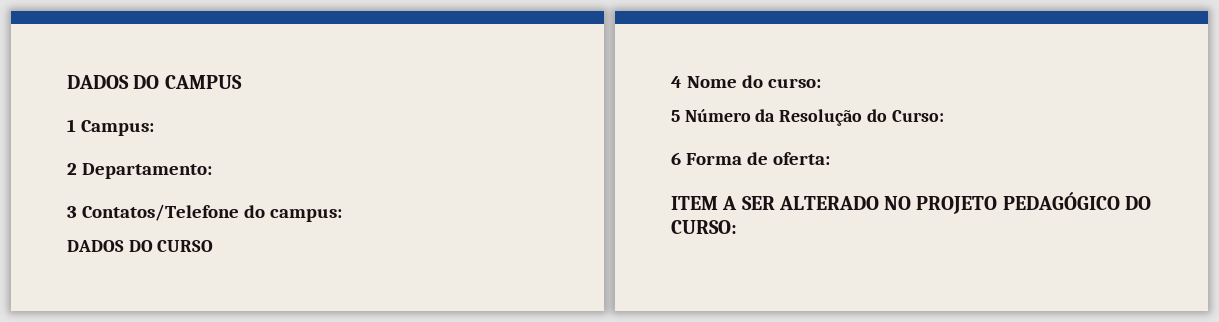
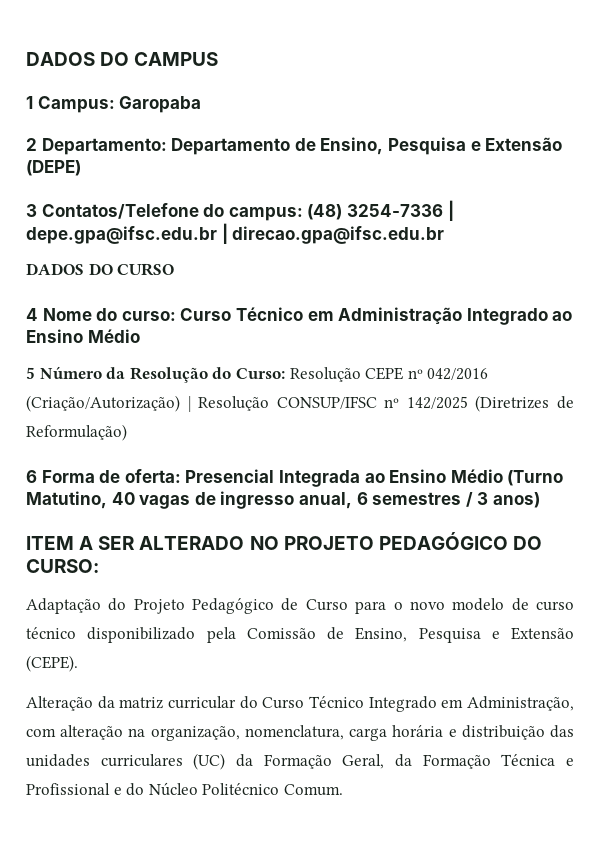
(154, 128) none -> [119,96,202,113] Garopaba
[67,204,342,222] // 3 Contatos/Telefone do campus: -> [171,137,563,155] [26,160,81,176] [26,200,454,221] [26,223,445,244] Departamento de Ensino, Pesquisa e Extensão (DEPE) // 3 Contatos/Telefone do campus: (48) 3254-7336 | depe.gpa@ifsc.edu.br | direcao.gpa@ifsc.edu.br
(821, 83) none -> [180,307,573,325] [26,329,140,343] Curso Técnico em Administração Integrado ao Ensino Médio
[671,152,830,165] // 6 Forma de oferta: -> [289,367,489,382] [26,395,574,412] [26,424,127,441] [26,469,564,487] [26,491,540,509] Resolução CEPE nº 042/2016 (Criação/Autorização) | Resolução CONSUP/IFSC nº 142/2025 (Diretrizes de Reformulação) // 6 Forma de oferta: Presencial Integrada ao Ensino Médio (Turno Matutino, 40 vagas de ingresso anual, 6 semestres / 3 anos)
(737, 227) none -> [26,598,575,614] [26,627,574,643] [26,655,78,672] [26,696,574,712] [26,725,574,741] [26,753,574,770] [26,782,343,796] // Adaptação do Projeto Pedagógico de Curso para o novo modelo de curso técnico disponibilizado pela Comissão de Ensino, Pesquisa e Extensão (CEPE). // Alteração da matriz curricular do Curso Técnico Integrado em Administração, com alteração na organização, nomenclatura, carga horária e distribuição das unidades curriculares (UC) da Formação Geral, da Formação Técnica e Profissional e do Núcleo Politécnico Comum.

